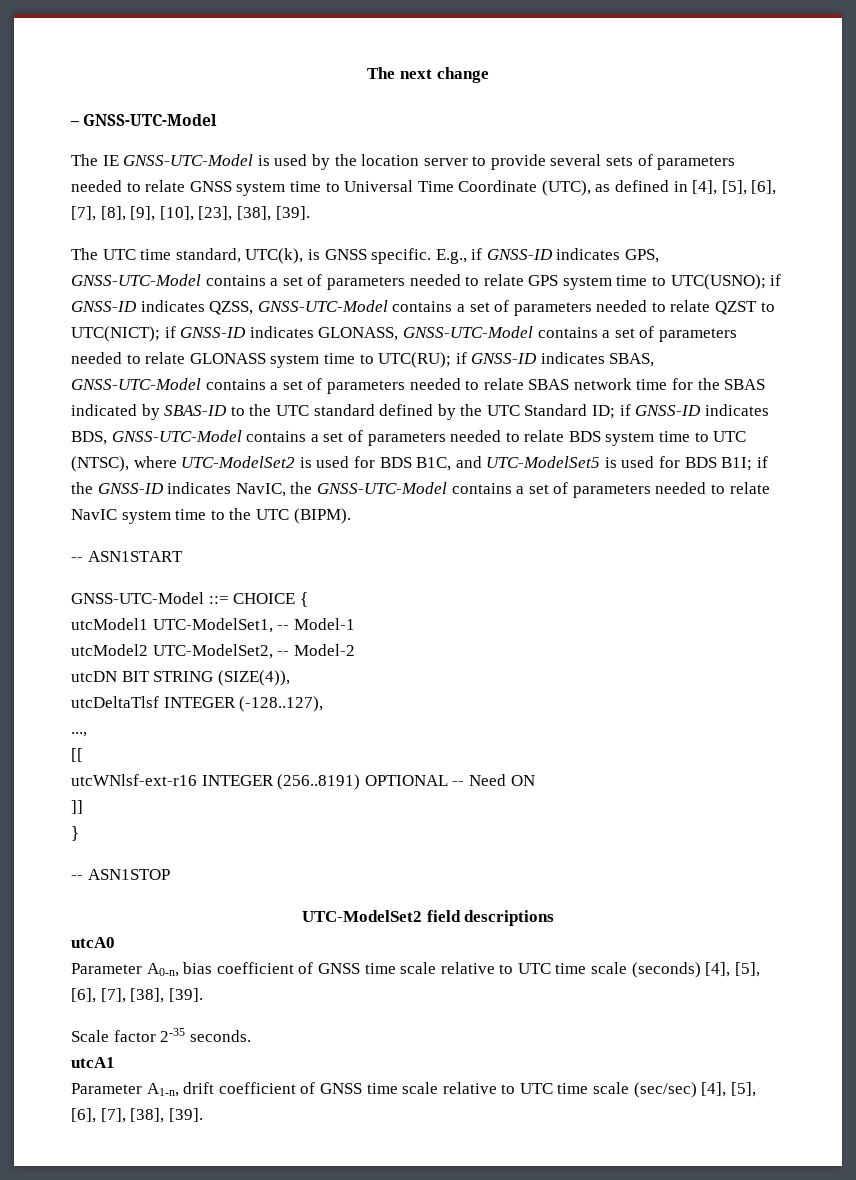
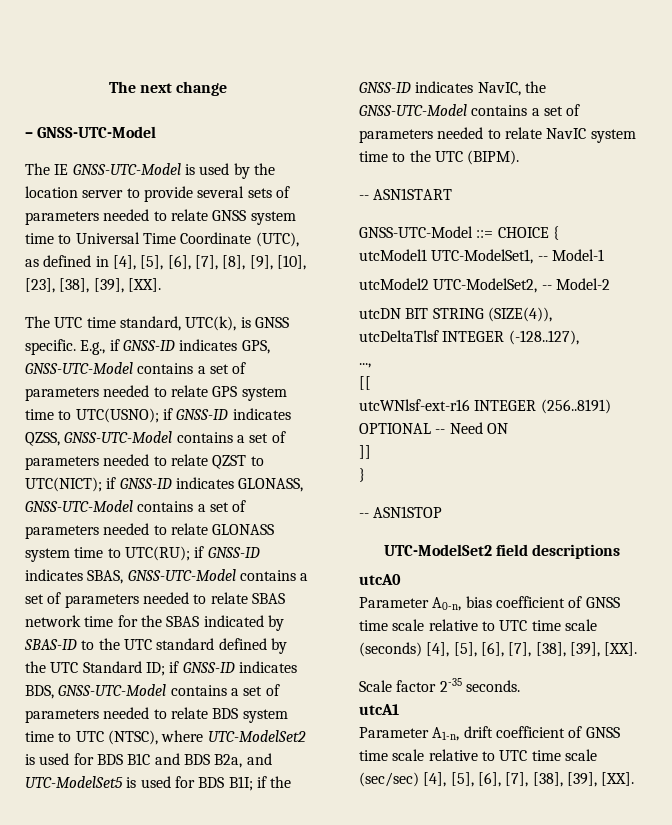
[275,206,310,220] [39]. -> [93,278,161,293] [39], [XX].
[416,457,452,471] B1C, -> [127,753,243,768] B1C and BDS B2a,
[168,988,203,1002] [39]. -> [569,642,638,657] [39], [XX].
[168,1108,203,1122] [39]. -> [566,772,635,787] [39], [XX].

